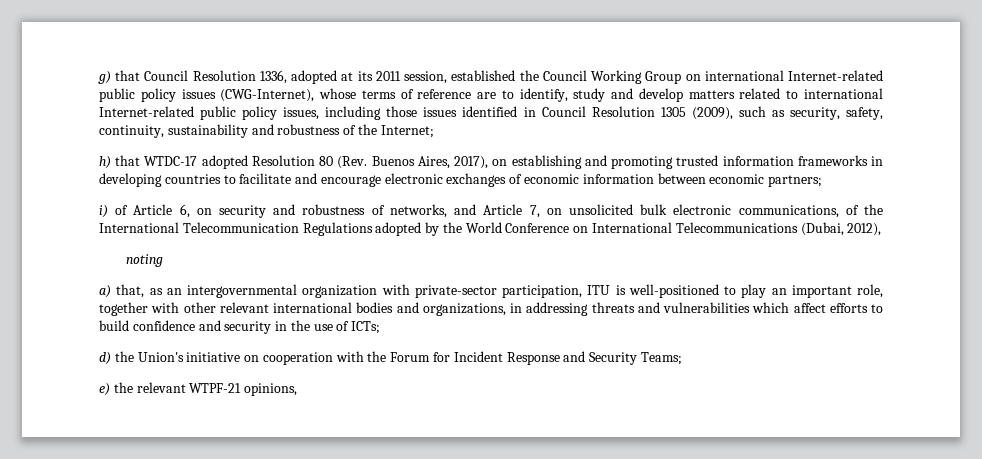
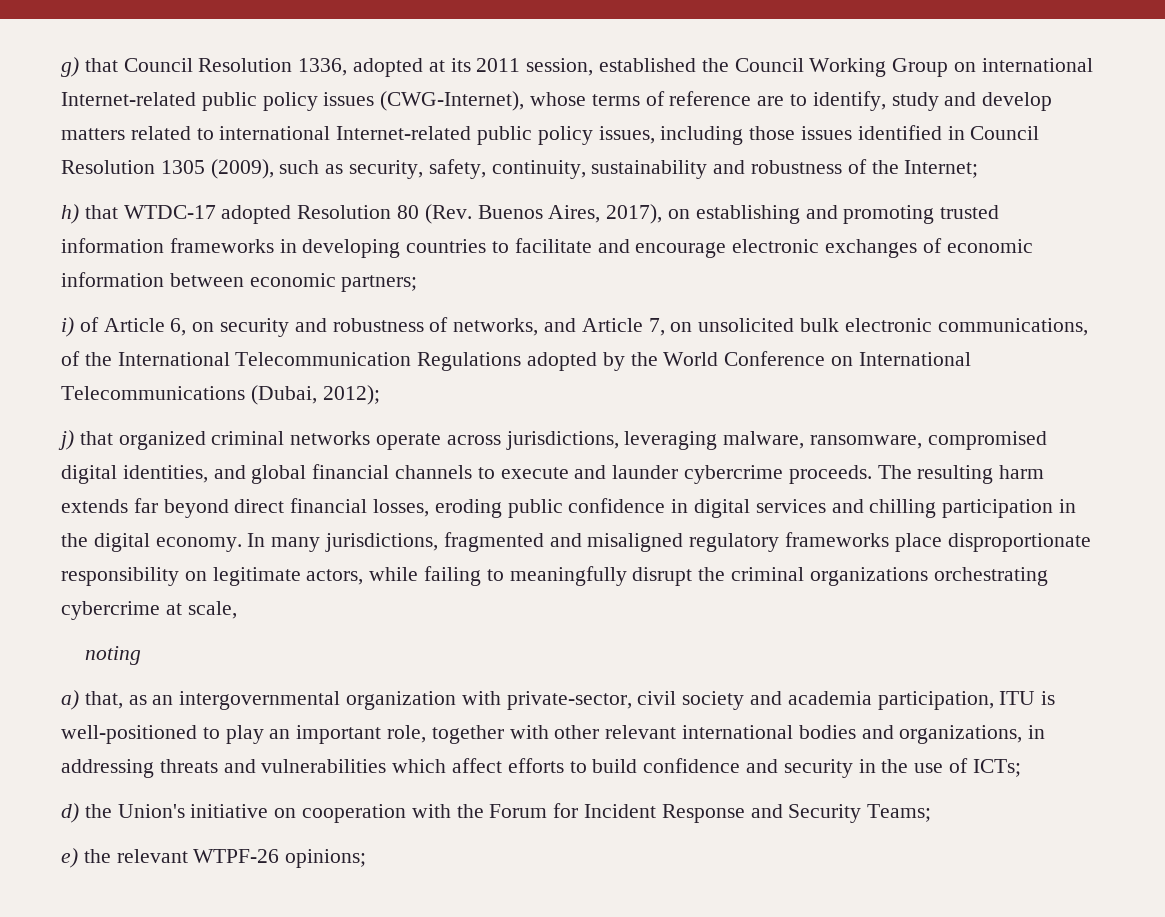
[847,223,882,236] 2012), -> [322,385,380,405] [58,430,1047,450] [61,464,1045,484] [61,498,1077,518] [61,532,1091,552] [61,566,1048,586] [61,601,237,620] 2012); // j) that organized criminal networks operate across jurisdictions, leveraging malware, ransomware, compromised digital identities, and global financial channels to execute and launder cybercrime proceeds. The resulting harm extends far beyond direct financial losses, eroding public confidence in digital services and chilling participation in the digital economy. In many jurisdictions, fragmented and misaligned regulatory frameworks place disproportionate responsibility on legitimate actors, while failing to meaningfully disrupt the criminal organizations orchestrating cybercrime at scale,
[414,285,497,298] private-sector -> [506,691,872,710] private-sector, civil society and academia
[189,383,298,396] WTPF-21 opinions, -> [193,849,367,868] WTPF-26 opinions;

